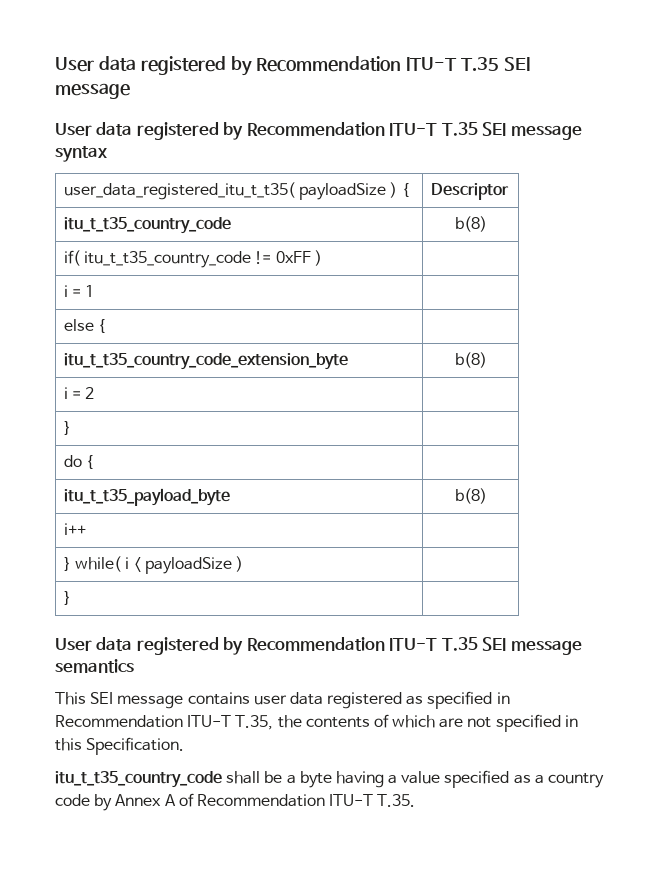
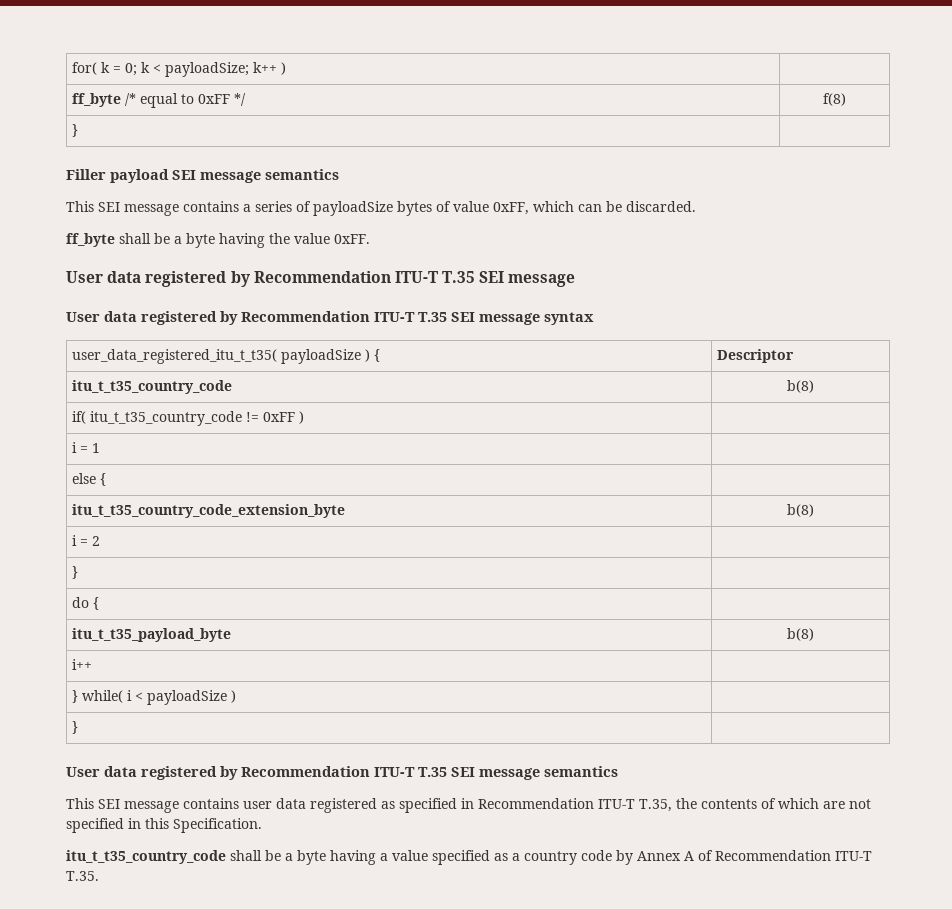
(55, 64) none -> [72,62,287,77] [72,93,247,108] [823,93,846,106] [72,124,79,137] [66,169,339,183] [66,201,696,216] [66,233,370,248] for( k = 0; k < payloadSize; k++ ) | // ff_byte /* equal to 0xFF */ | f(8) // } | // Filler payload SEI message semantics // This SEI message contains a series of payloadSize bytes of value 0xFF, which can be discarded. // ff_byte shall be a byte having the value 0xFF. //

